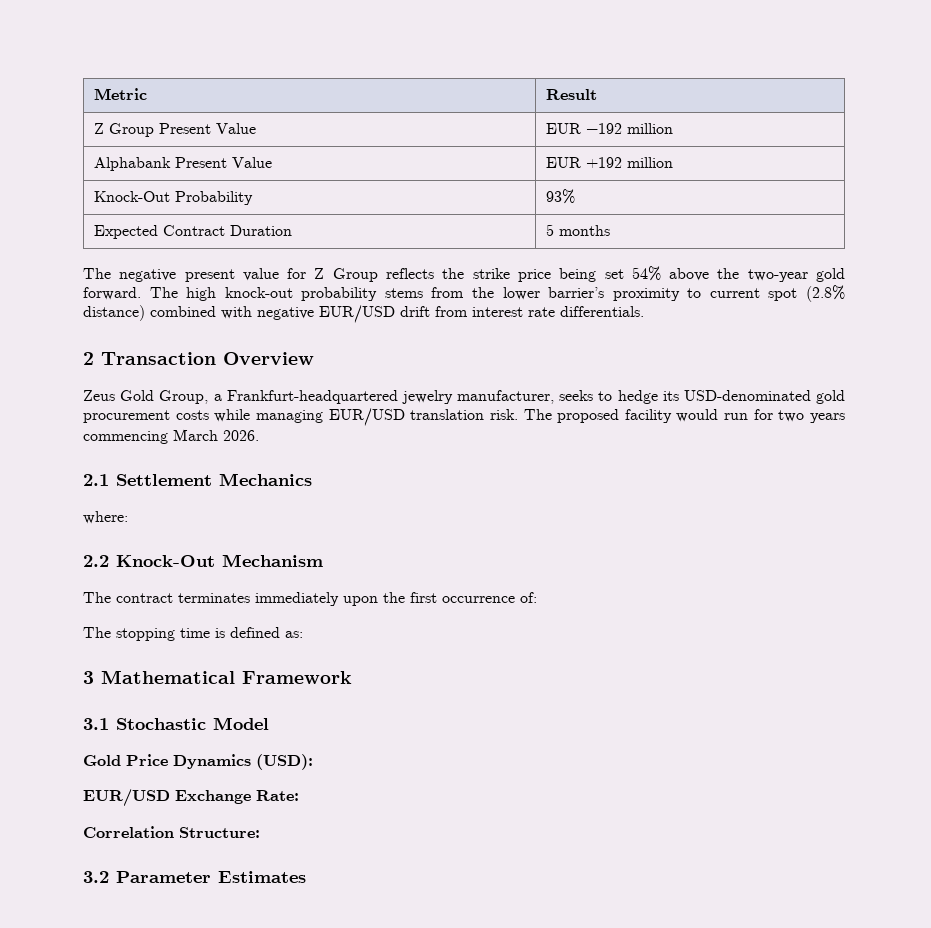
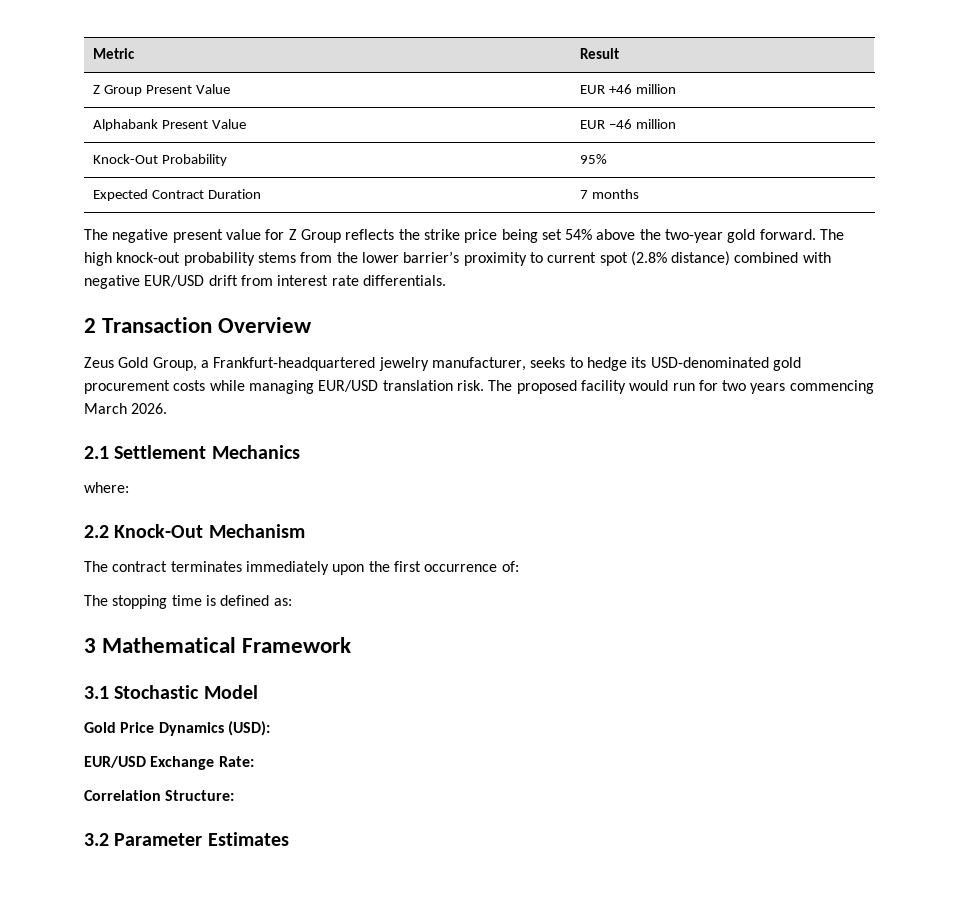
[586,123,623,134] −192 -> [609,84,633,94] +46
[586,157,623,168] +192 -> [609,119,633,129] −46
[546,189,576,204] 93% -> [580,154,608,164] 95%
[546,224,555,236] 5 -> [580,190,589,199] 7

